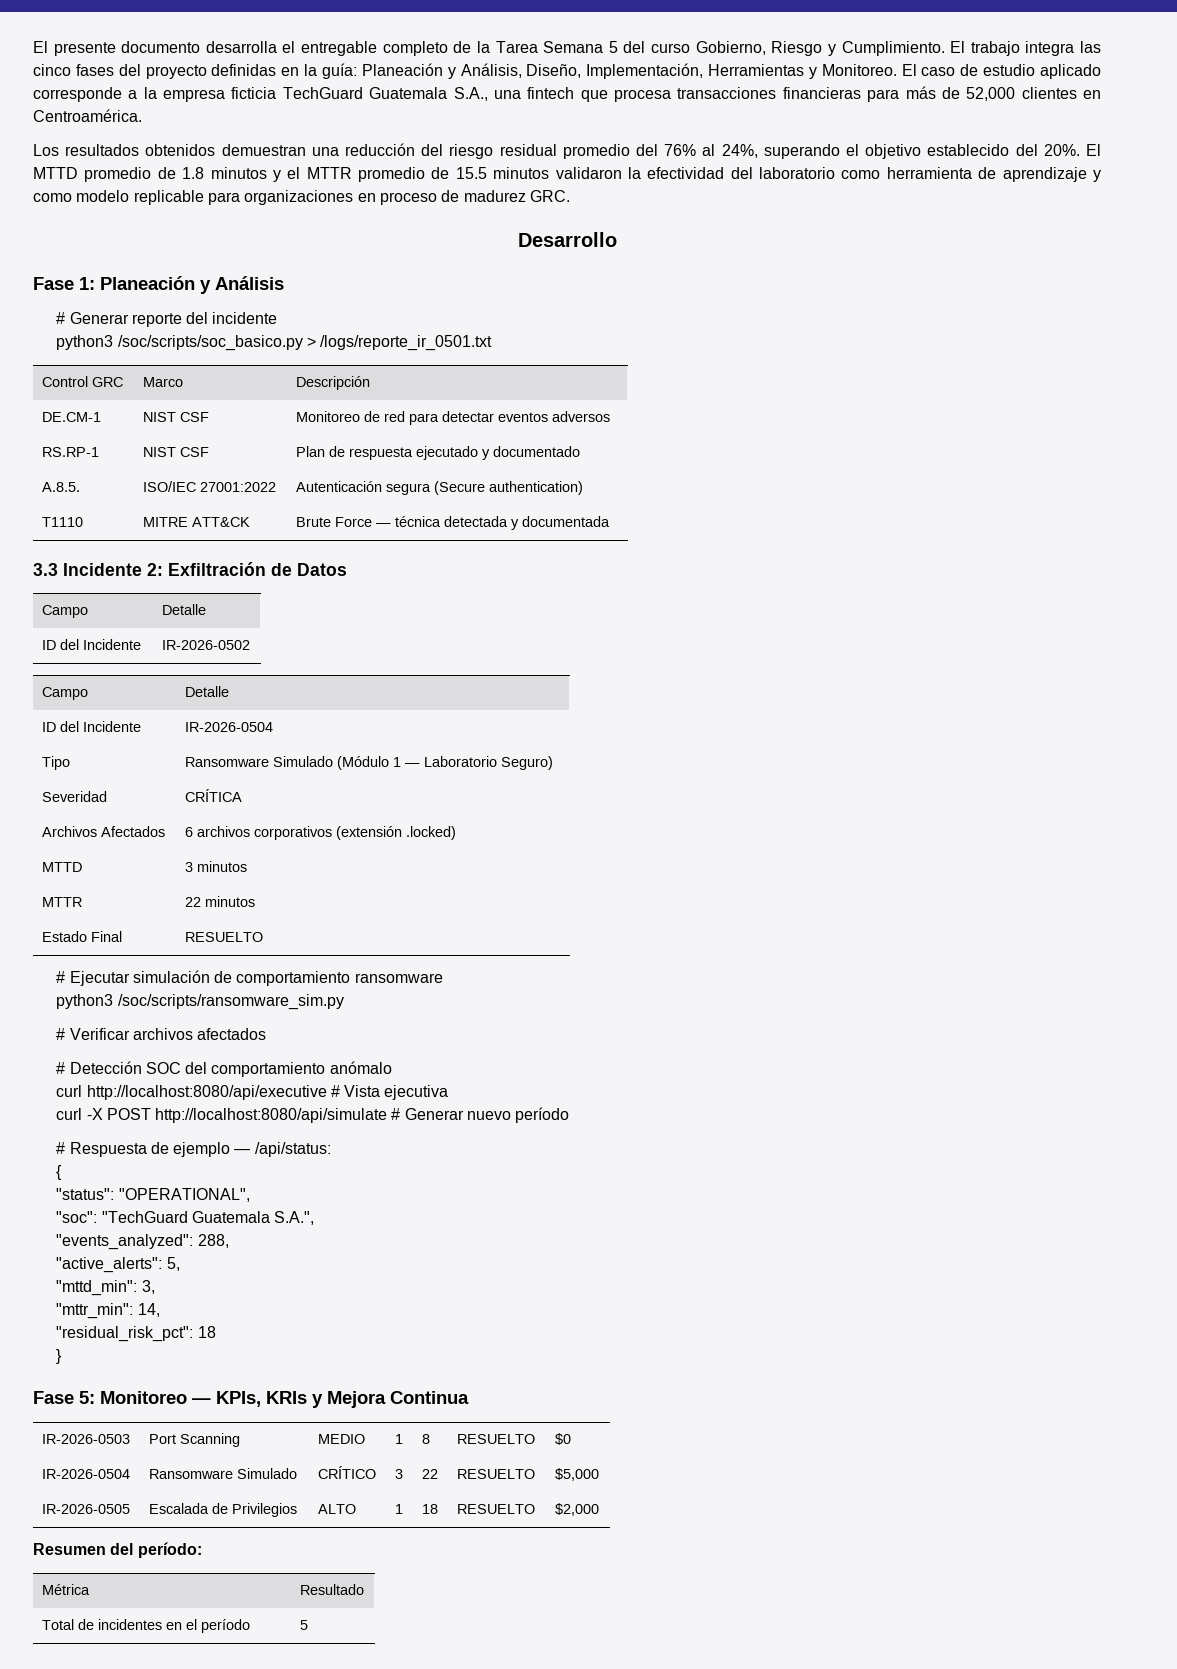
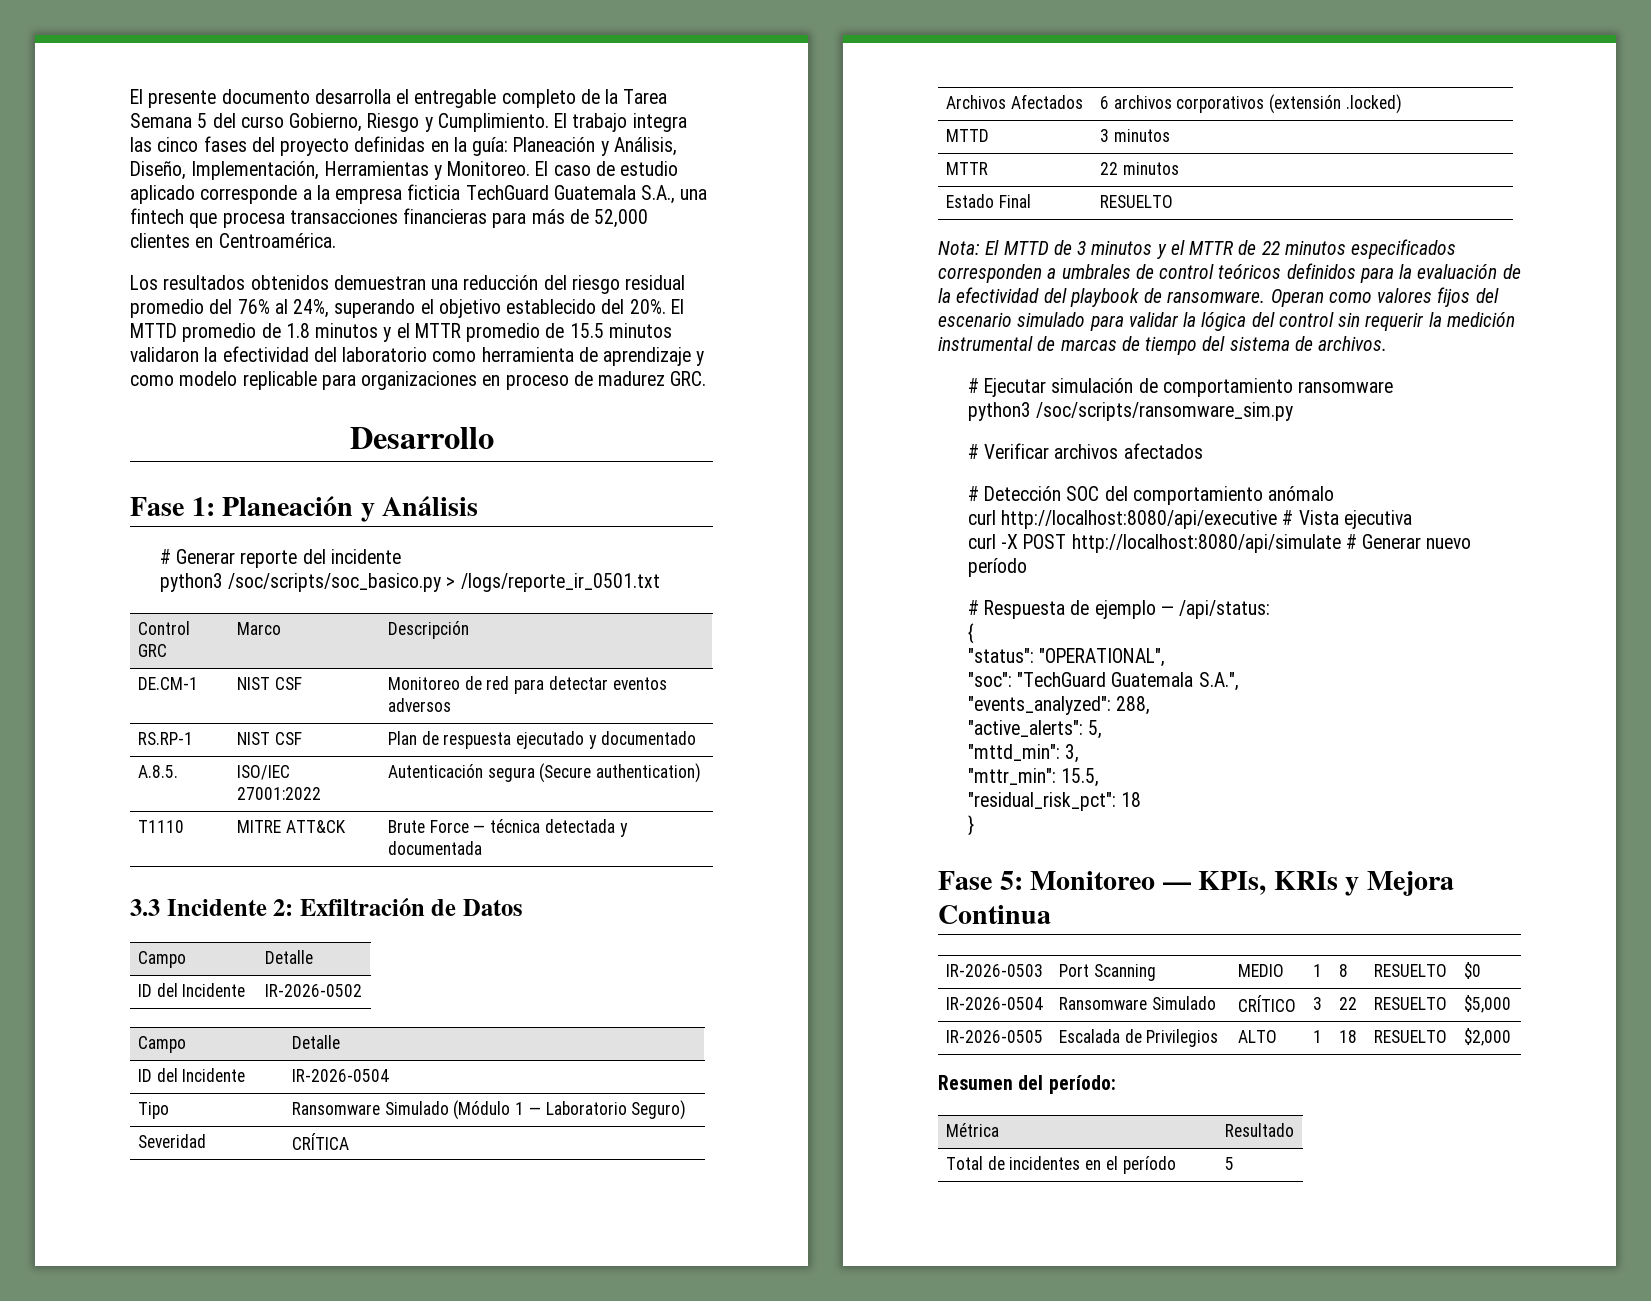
(264, 937) none -> [938,239,1457,259] [938,263,1521,283] [938,287,1499,307] [938,312,1515,331] [938,336,1388,355] // Nota: El MTTD de 3 minutos y el MTTR de 22 minutos especificados corresponden a umbrales de control teóricos definidos para la evaluación de la efectividad del playbook de ransomware. Operan como valores fijos del escenario simulado para validar la lógica del control sin requerir la medición instrumental de marcas de tiempo del sistema de archivos.
[137,1303,160,1317] 14, -> [1061,768,1100,787] 15.5,

